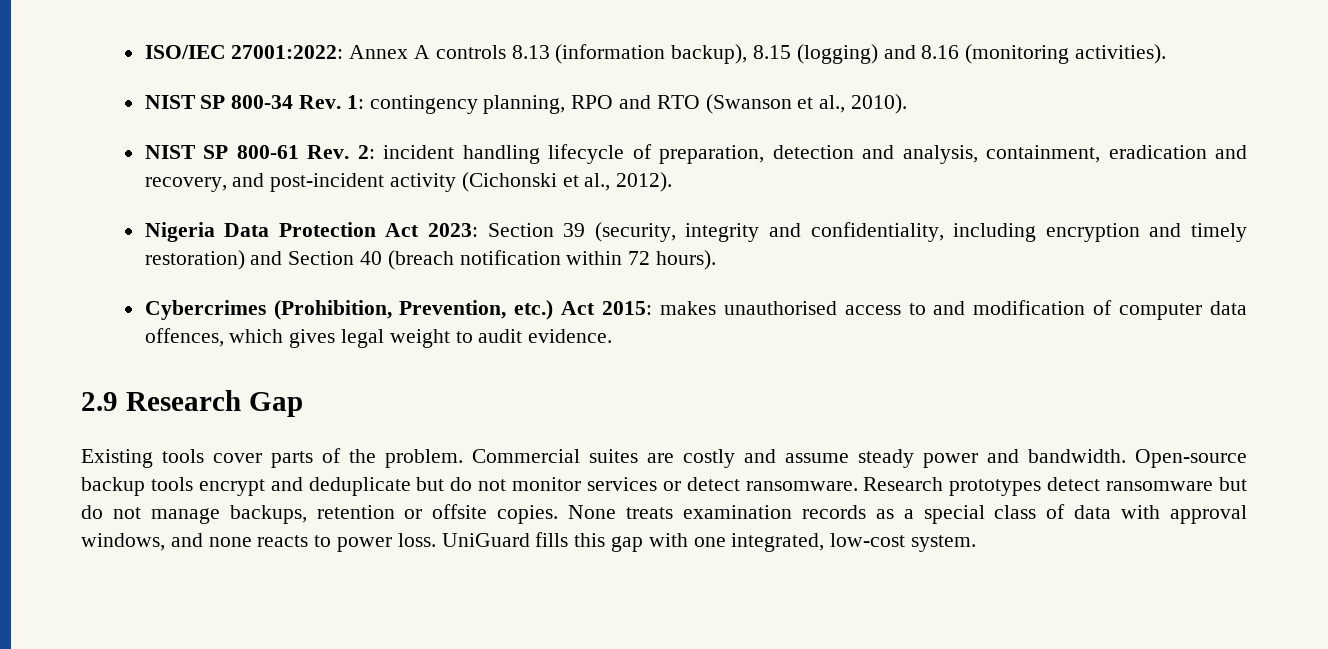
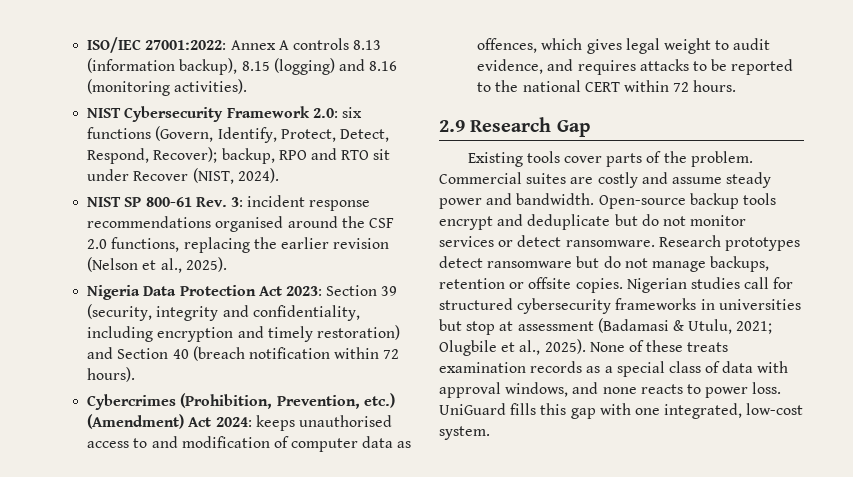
[200,94,908,114] [144,144,1247,164] [144,172,673,192] SP 800-34 Rev. 1: contingency planning, RPO and RTO (Swanson et al., 2010). // NIST SP 800-61 Rev. 2: incident handling lifecycle of preparation, detection and analysis, containment, eradication and recovery, and post-incident activity (Cichonski et al., 2012). -> [124,106,362,122] [87,126,389,143] [87,147,391,164] [87,168,279,184] [87,195,371,211] [87,216,394,232] [87,237,390,253] [87,257,227,273] Cybersecurity Framework 2.0: six functions (Govern, Identify, Protect, Detect, Respond, Recover); backup, RPO and RTO sit under Recover (NIST, 2024). // NIST SP 800-61 Rev. 3: incident response recommendations organised around the CSF 2.0 functions, replacing the earlier revision (Nelson et al., 2025).
[561,301,716,315] Act 2015: makes -> [87,414,295,431] (Amendment) Act 2024: keeps
(1247, 308) none -> [397,441,412,448] as
[528,329,613,343] evidence. -> [477,59,794,75] [477,80,737,92] evidence, and requires attacks to be reported to the national CERT within 72 hours.
[497,505,617,524] copies. None -> [575,277,794,293] [439,298,801,314] [439,318,773,335] [439,339,684,356] copies. Nigerian studies call for structured cybersecurity frameworks in universities but stop at assessment (Badamasi & Utulu, 2021; Olugbile et al., 2025). None of these

